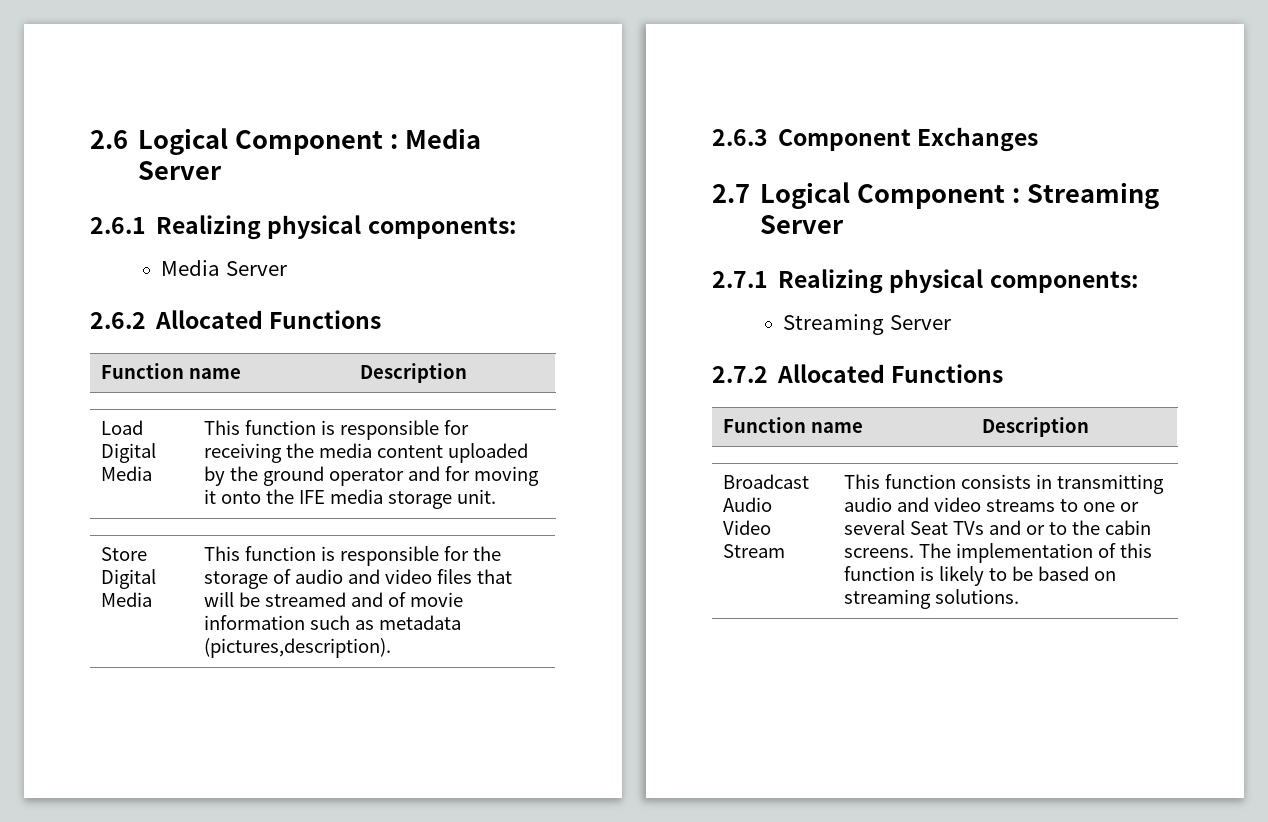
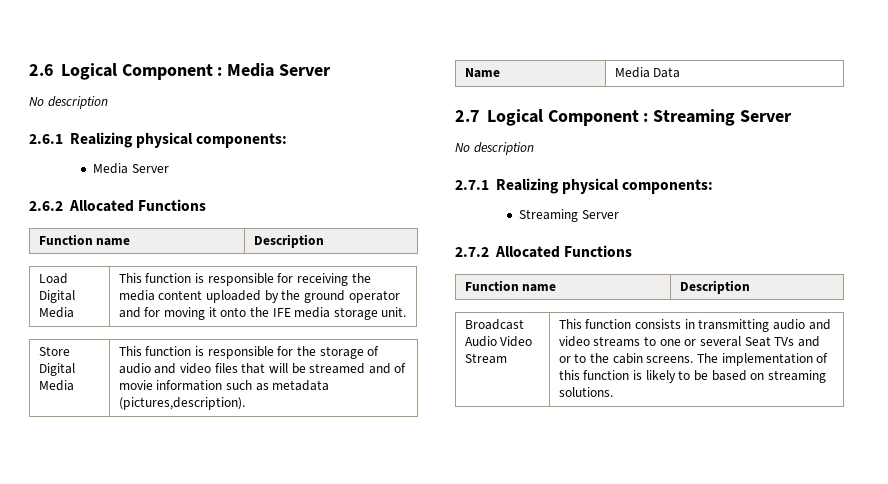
(223, 170) none -> [29,96,108,109] // No description
[712,127,1039,152] // 2.6.3 Component Exchanges -> [464,68,500,78] [614,67,681,78] // Name | Media Data
(845, 224) none -> [455,142,534,155] // No description

